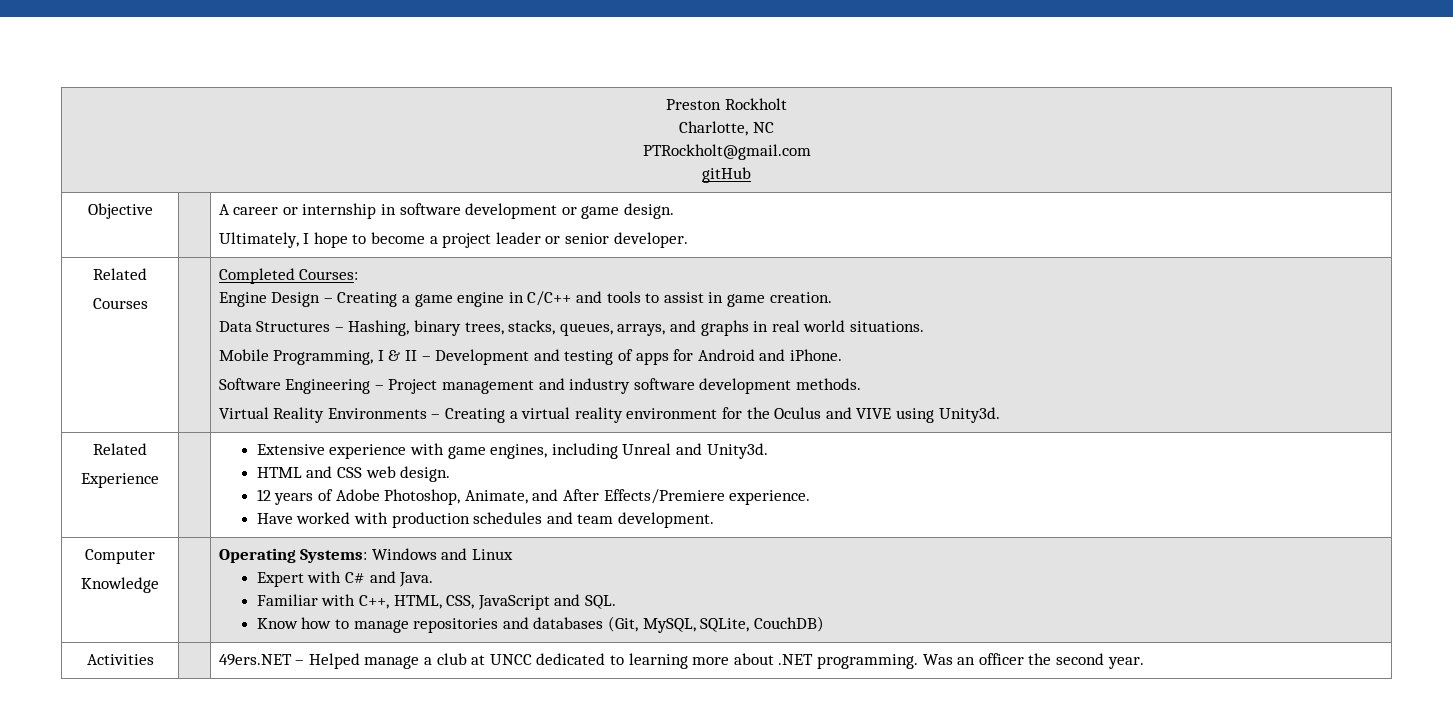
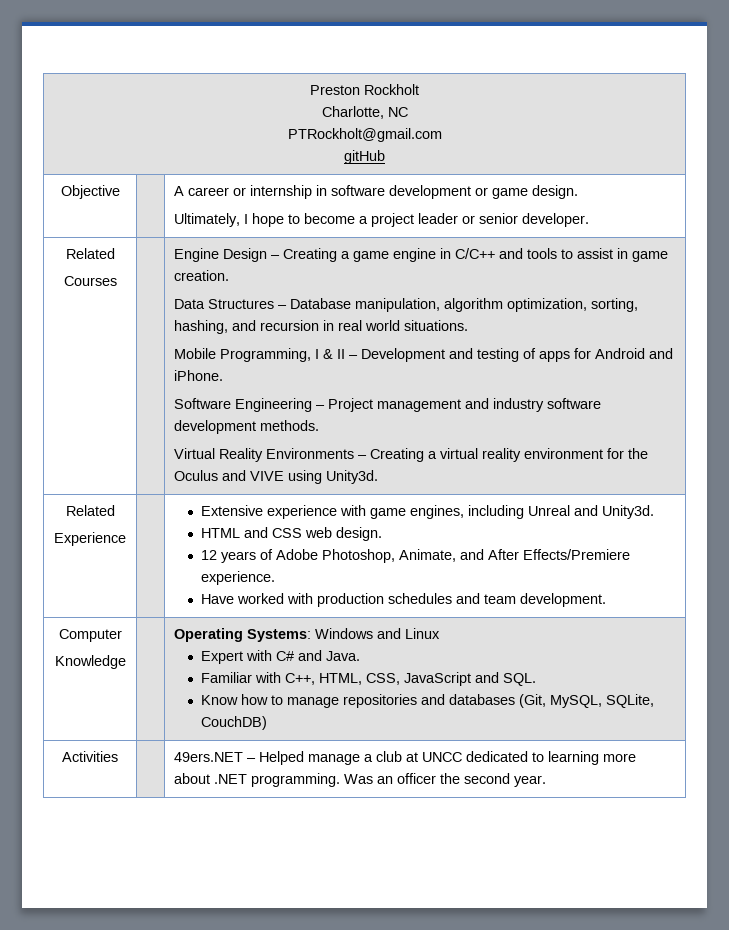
[218,268,359,284] Completed Courses: // -> (117, 281) none
[348,320,749,336] Hashing, binary trees, stacks, queues, arrays, and graphs -> [290,298,639,312] [174,320,320,334] Database manipulation, algorithm optimization, sorting, hashing, and recursion

